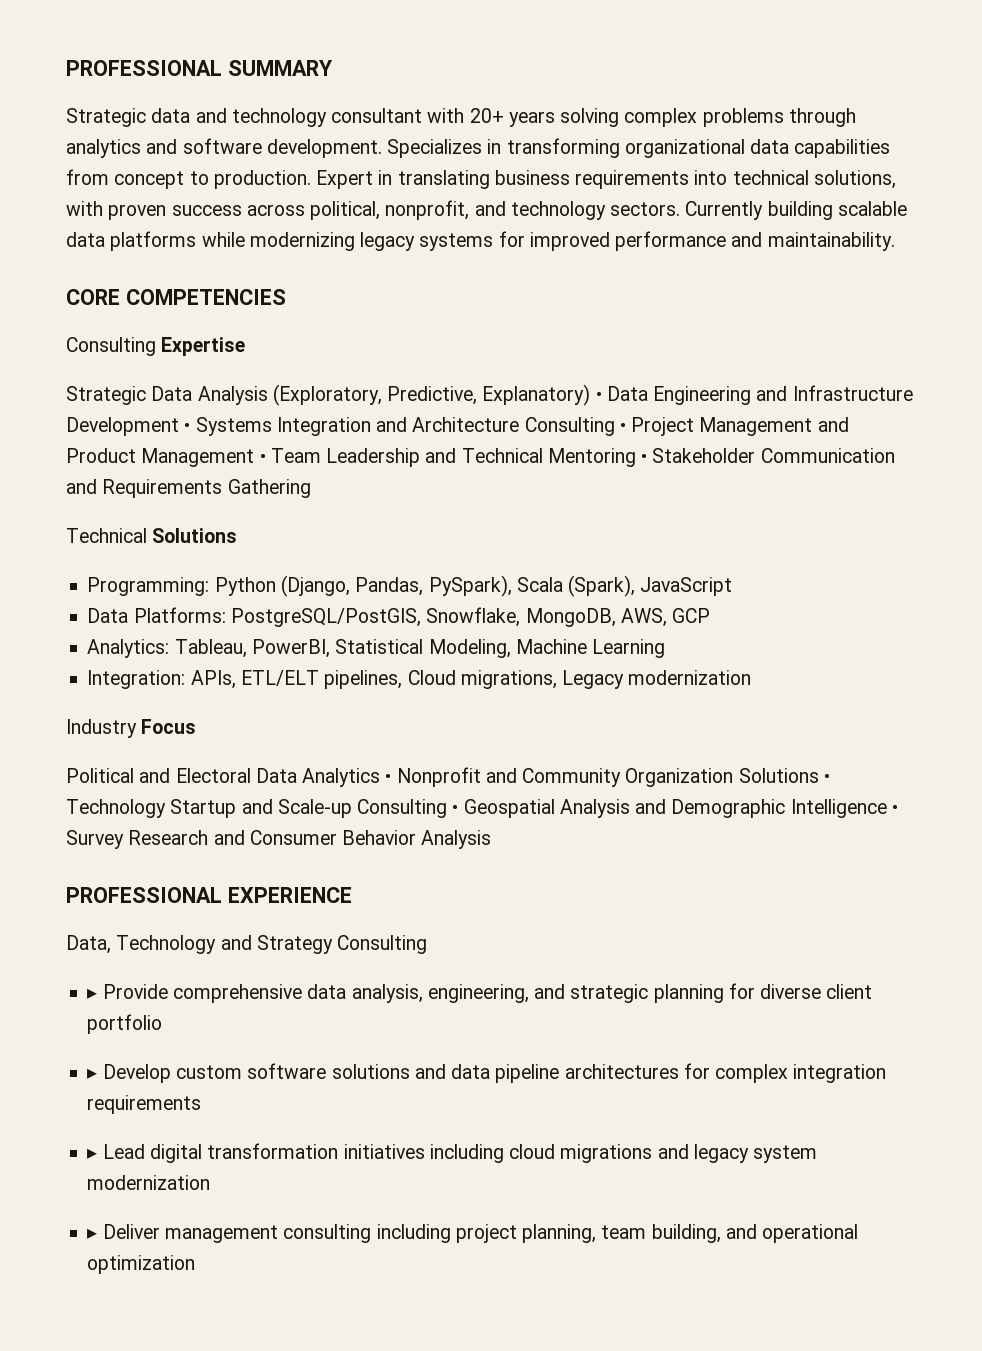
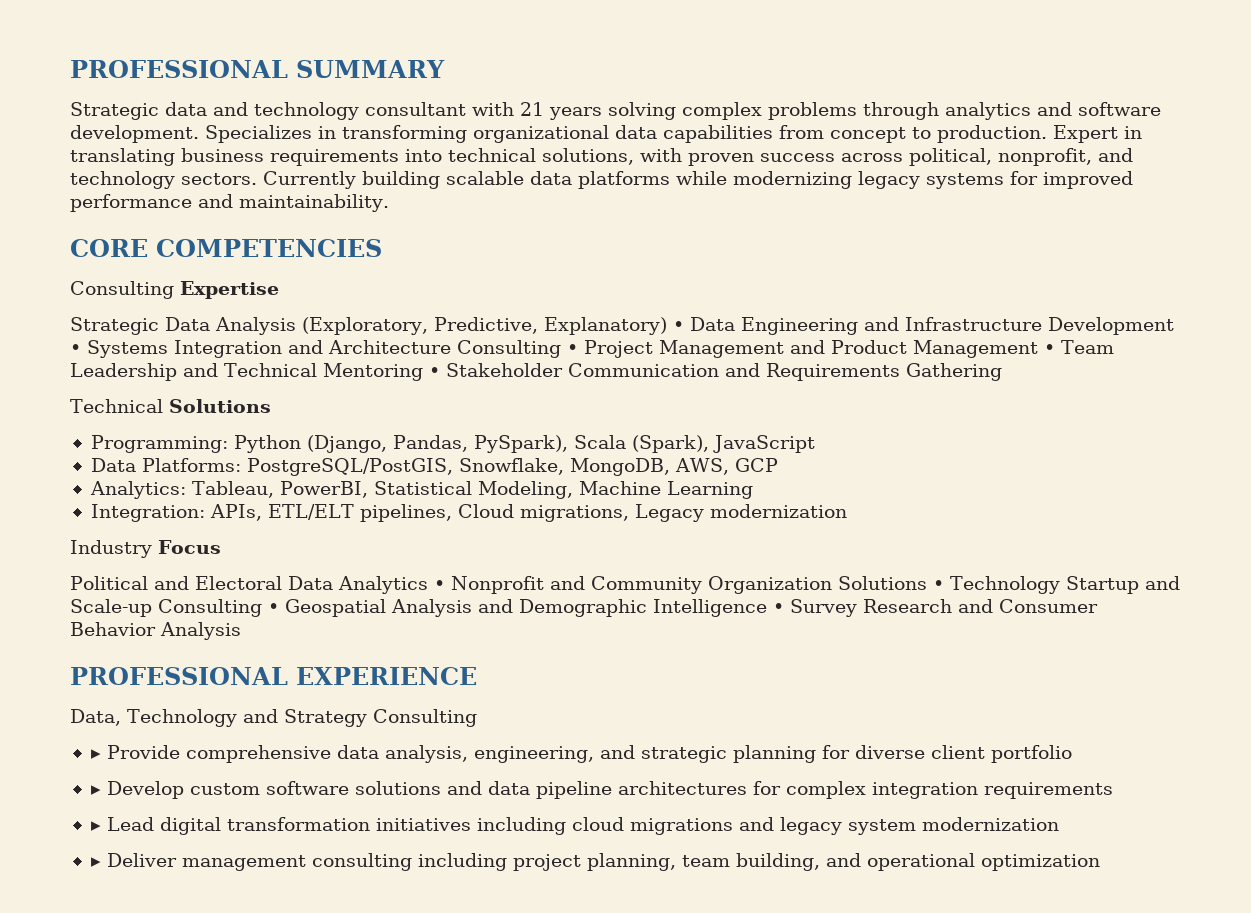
[469,108,504,123] 20+ -> [520,102,544,116] 21

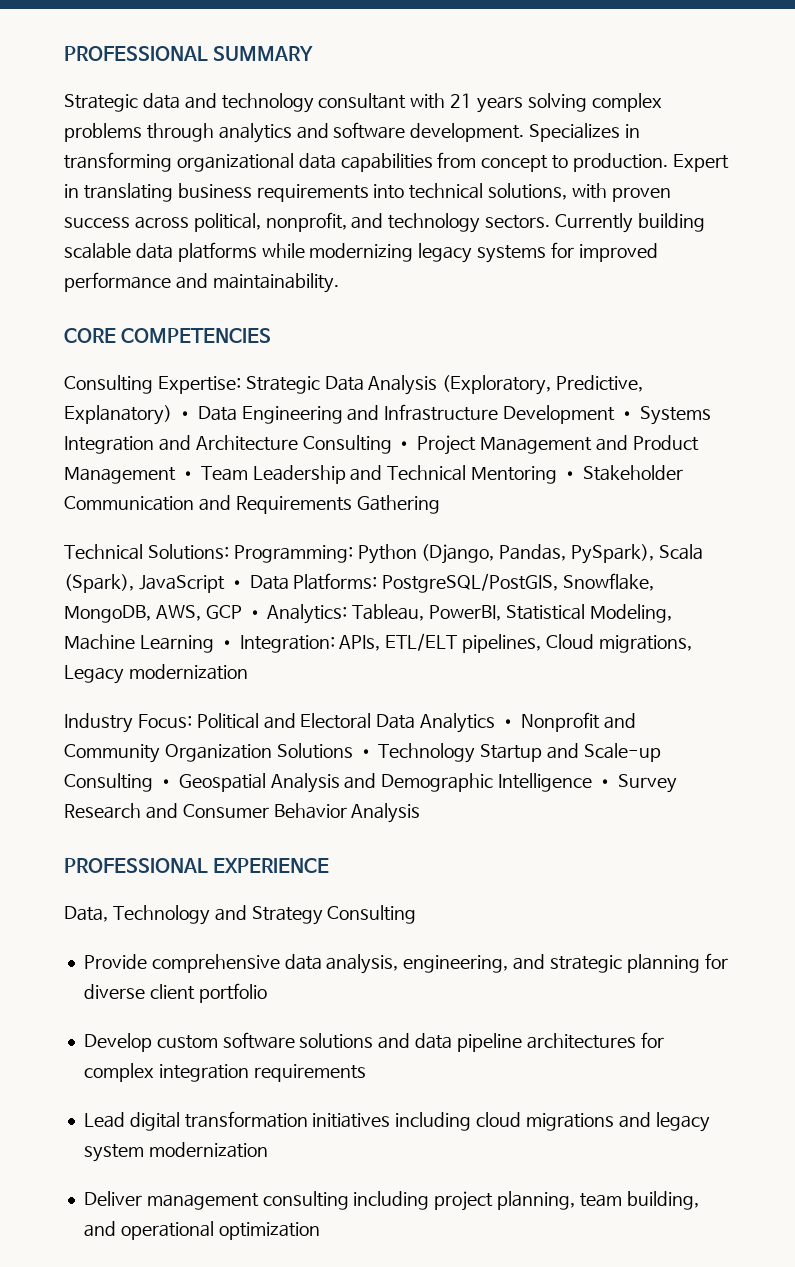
[180,281,279,299] Expertise // -> [157,376,241,394] Expertise:
[168,399,271,413] Solutions // -> [147,544,229,560] Solutions:
(815, 444) // -> [228,580,245,588] •
(778, 465) // -> [246,610,263,618] •
(753, 490) // -> [218,640,235,648] •
[158,540,221,554] Focus // -> [137,714,192,728] Focus:
[90,749,101,759] ▸ -> (417, 914) none
[90,785,101,795] ▸ -> (267, 993) none
[90,821,101,831] ▸ -> (366, 1073) none
[90,857,101,867] ▸ -> (268, 1150) none

